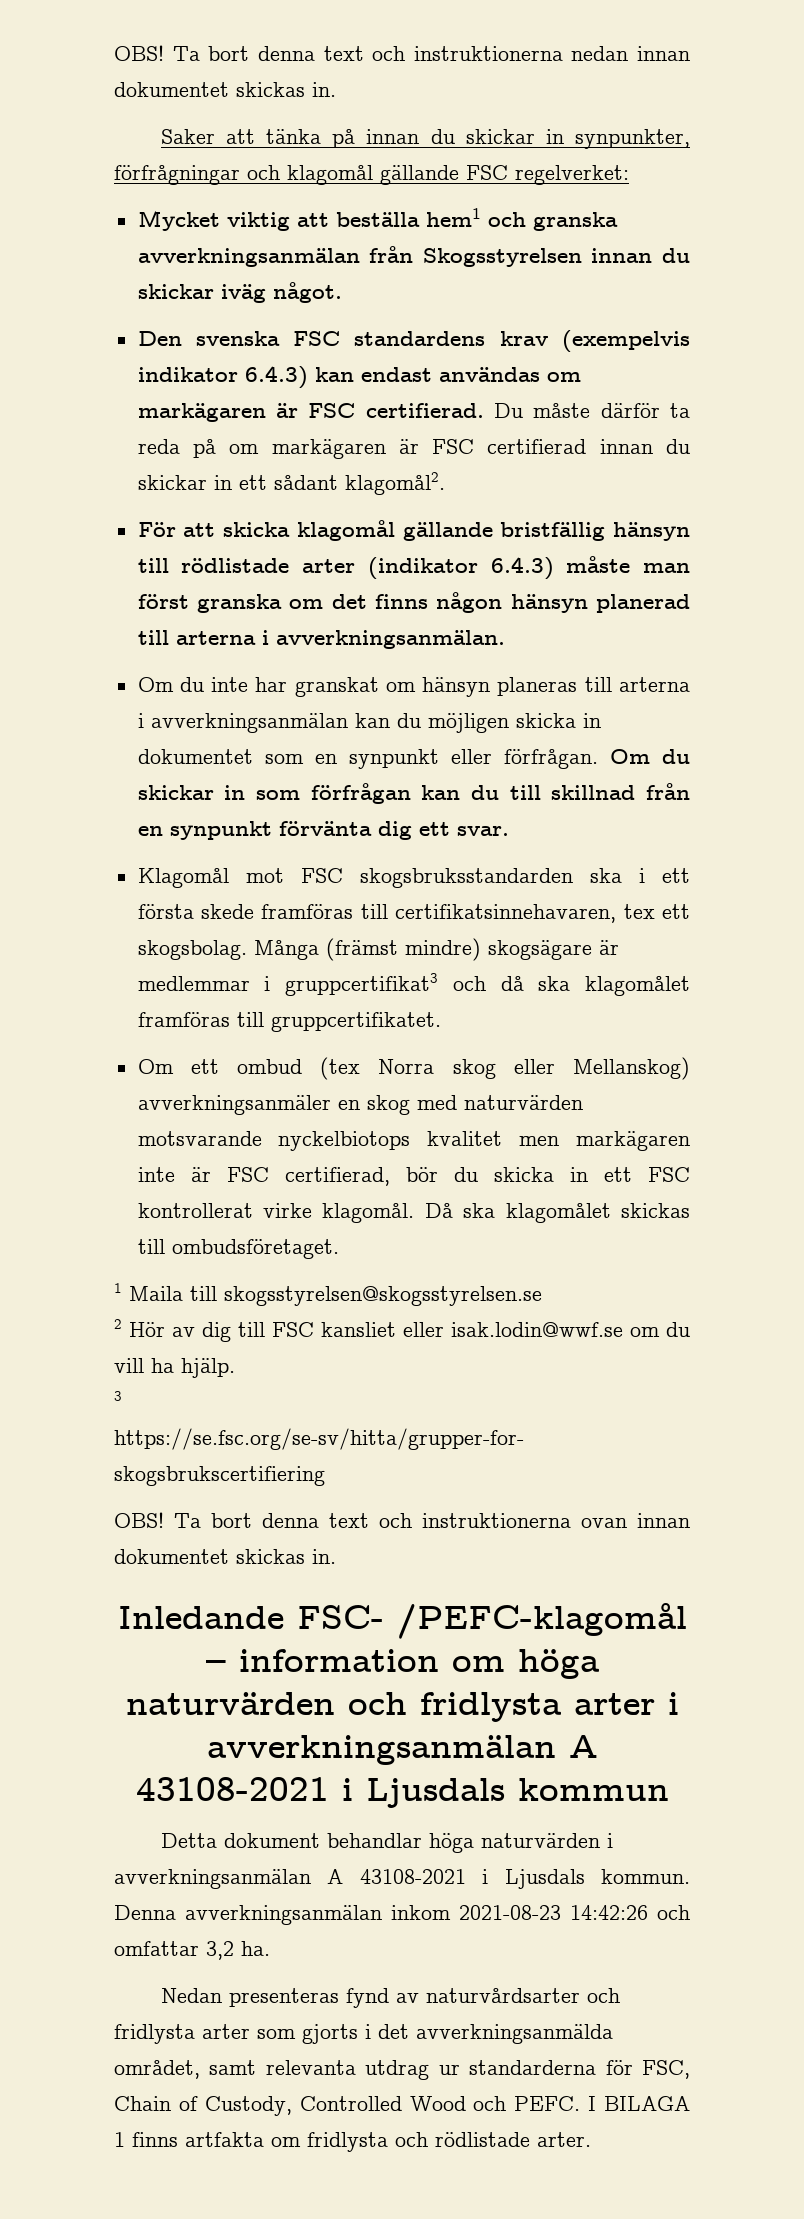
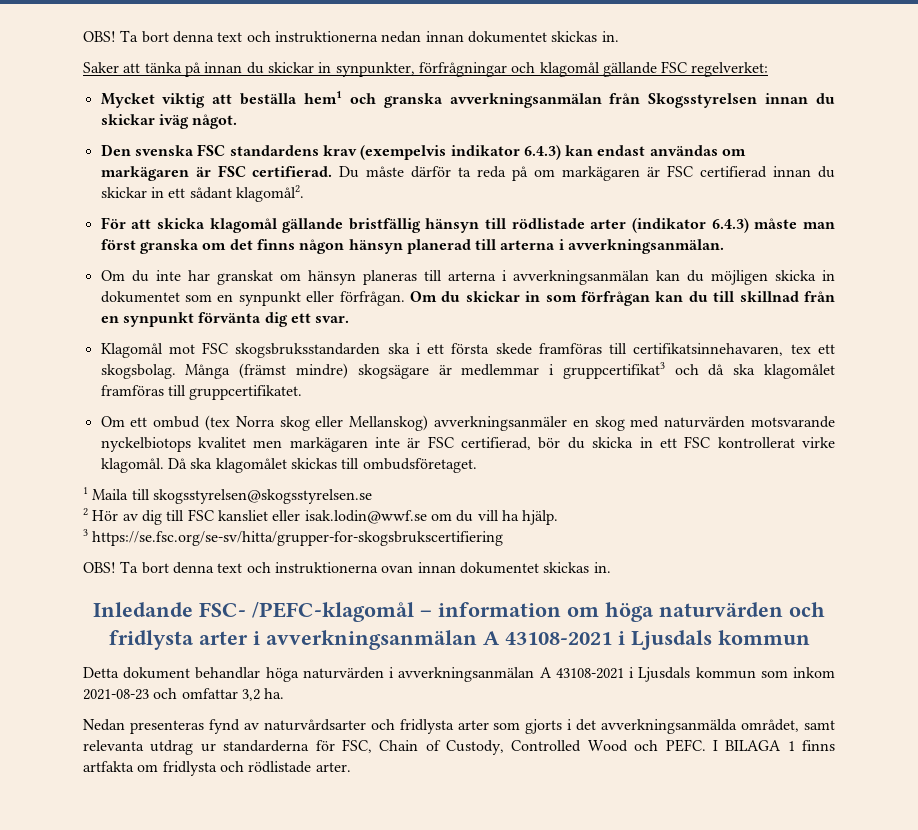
[601,1869,690,1884] [114,1905,382,1925] kommun. Denna avverkningsanmälan -> [695,667,788,679] kommun som
[570,1905,648,1920] 14:42:26 -> (149, 694) none

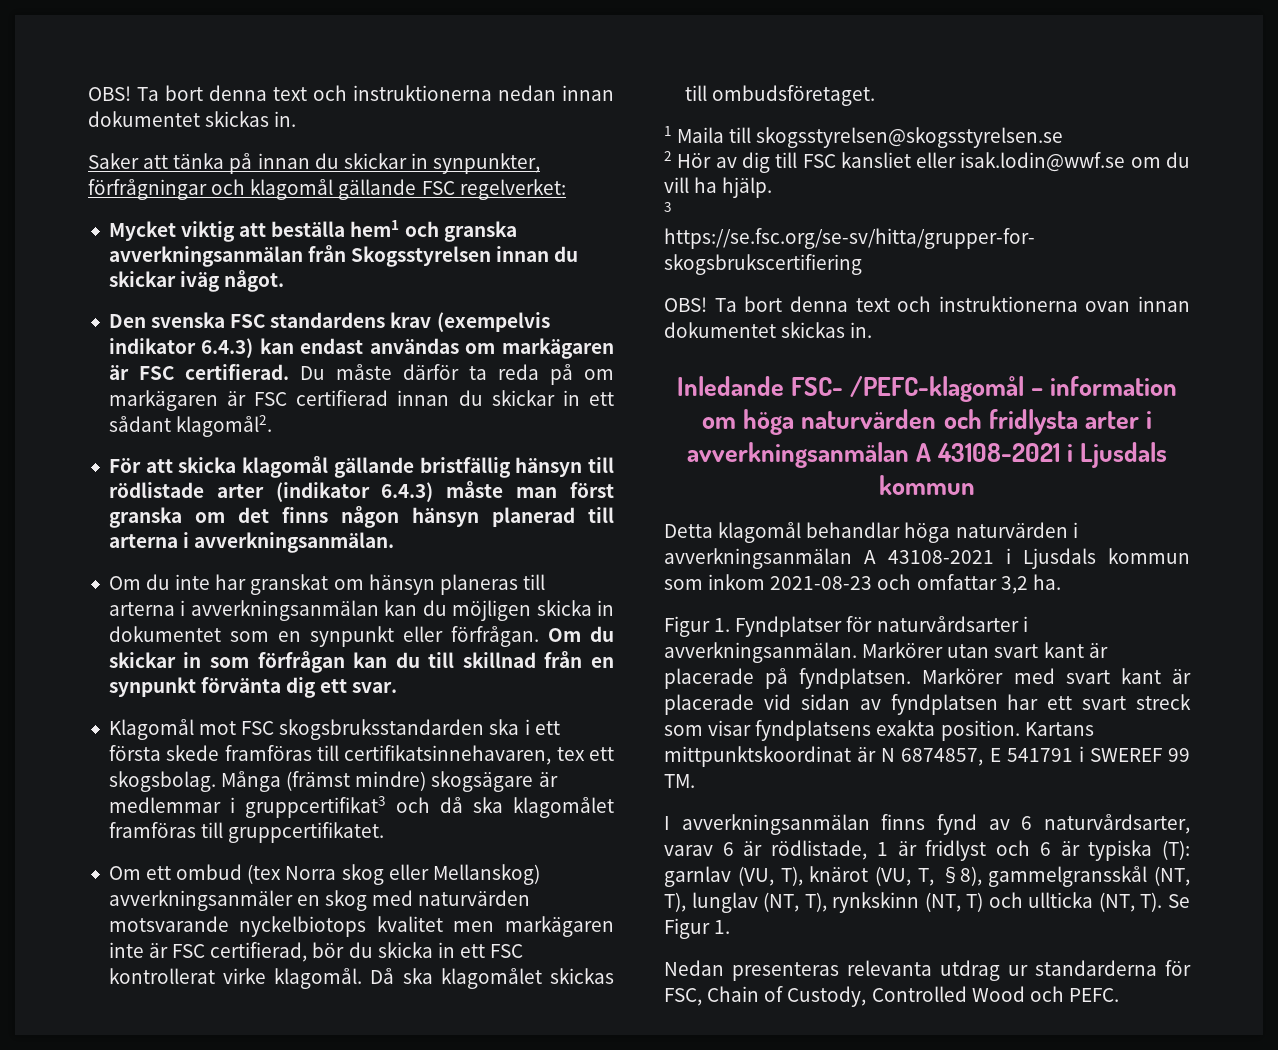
[123,667,191,679] dokument -> [718,522,802,543] klagomål
[83,719,836,734] Nedan presenteras fynd av naturvårdsarter och fridlysta arter som gjorts i det avverkningsanmälda området, samt -> [664,616,1028,637] [664,642,1108,663] [664,668,1191,689] [664,694,1191,715] [664,720,1094,741] [664,746,1190,767] [664,774,695,788] [664,814,1190,835] [664,840,1190,861] [664,866,1190,887] [664,892,1190,913] [664,918,731,939] [664,960,839,981] Figur 1. Fyndplatser för naturvårdsarter i avverkningsanmälan. Markörer utan svart kant är placerade på fyndplatsen. Markörer med svart kant är placerade vid sidan av fyndplatsen har ett svart streck som visar fyndplatsens exakta position. Kartans mittpunktskoordinat är N 6874857, E 541791 i SWEREF 99 TM. // I avverkningsanmälan finns fynd av 6 naturvårdsarter, varav 6 är rödlistade, 1 är fridlyst och 6 är typiska (T): garnlav (VU, T), knärot (VU, T, §8), gammelgransskål (NT, T), lunglav (NT, T), rynkskinn (NT, T) och ullticka (NT, T). Se Figur 1. // Nedan presenteras
[712,740,835,751] [83,761,351,776] I BILAGA 1 finns artfakta om fridlysta och rödlistade arter. -> (1119, 995) none

